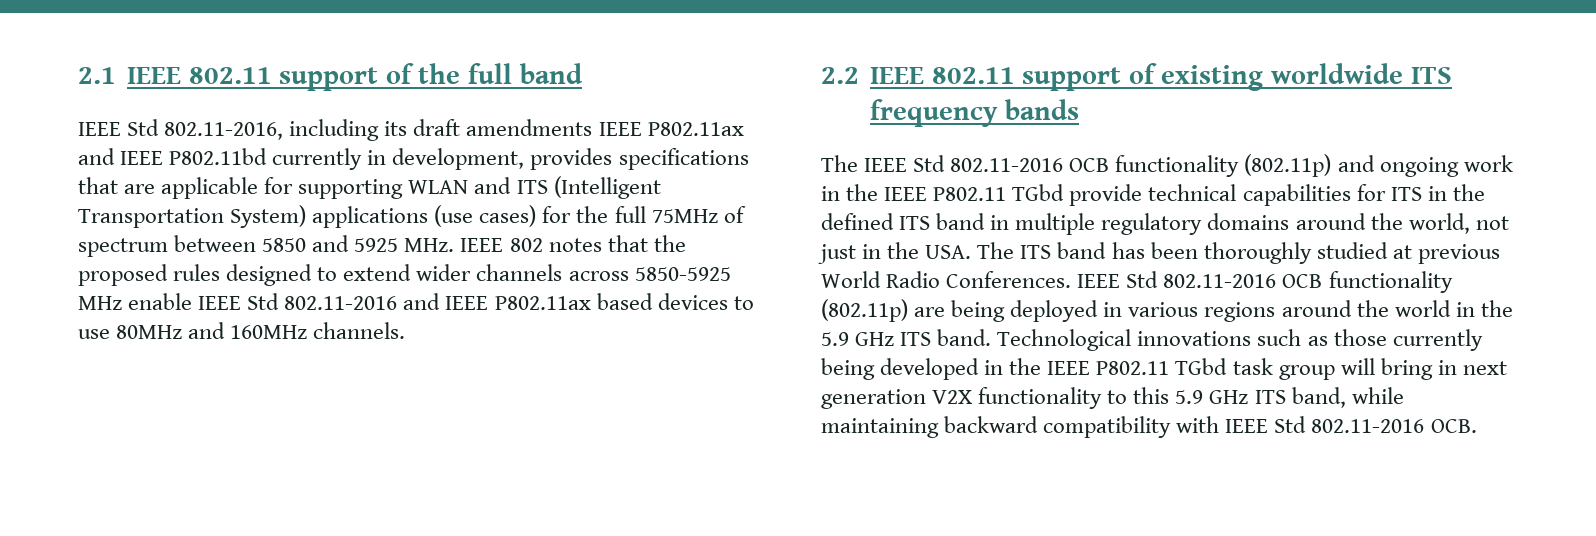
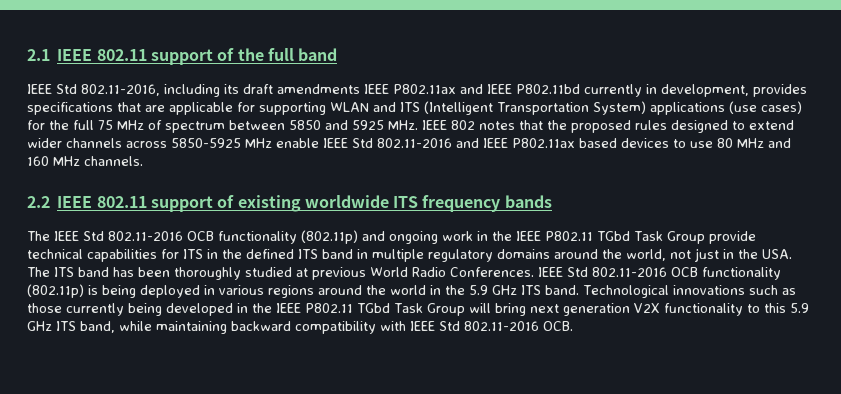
[651,209,718,223] 75MHz -> [98,120,144,130] 75 MHz
[116,322,308,339] 80MHz and 160MHz -> [717,138,791,148] [27,156,80,166] 80 MHz and 160 MHz
(1065, 192) none -> [634,231,705,244] Task Group
[914,307,946,317] are -> [88,285,98,295] is
[1232,358,1335,380] task group -> [394,303,465,316] Task Group
[1437,360,1457,375] in -> (526, 309) none

